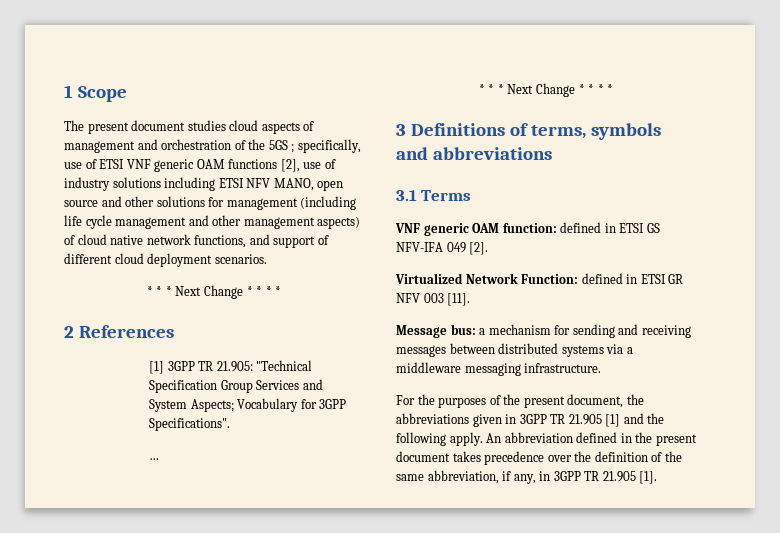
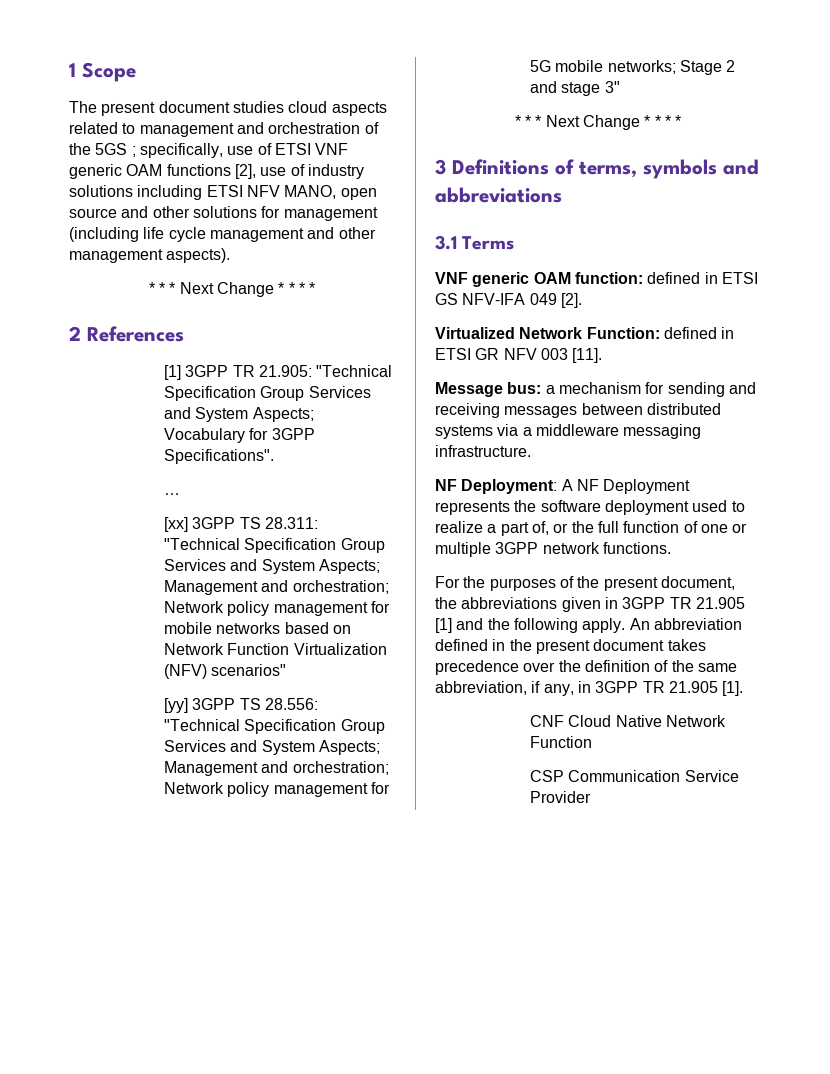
[303,121,315,131] of -> [69,122,136,134] related to
[317,216,361,229] [64,234,329,248] [64,253,267,267] aspects) of cloud native network functions, and support of different cloud deployment scenarios. -> [166,248,231,263] aspects).
(160, 459) none -> [163,517,318,532] [163,538,385,553] [163,559,380,574] [163,580,389,595] [163,601,390,616] [163,622,351,634] [163,643,387,655] [163,664,287,679] [163,698,318,713] [163,719,385,734] [163,740,380,755] [163,761,389,776] [163,782,390,797] [529,60,736,75] [529,81,620,96] // [xx] 3GPP TS 28.311: "Technical Specification Group Services and System Aspects; Management and orchestration; Network policy management for mobile networks based on Network Function Virtualization (NFV) scenarios" // [yy] 3GPP TS 28.556: "Technical Specification Group Services and System Aspects; Management and orchestration; Network policy management for 5G mobile networks; Stage 2 and stage 3"
(602, 368) none -> [435,479,691,494] [435,500,745,515] [435,521,748,536] [435,542,671,557] // NF Deployment: A NF Deployment represents the software deployment used to realize a part of, or the full function of one or multiple 3GPP network functions.
(658, 477) none -> [529,715,726,727] [529,736,592,748] [529,770,739,782] [529,791,591,803] // CNF Cloud Native Network Function // CSP Communication Service Provider

